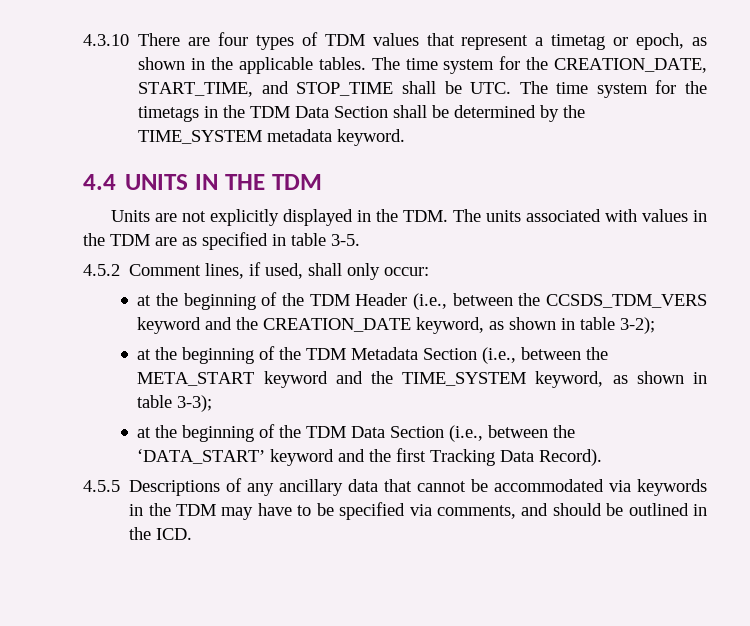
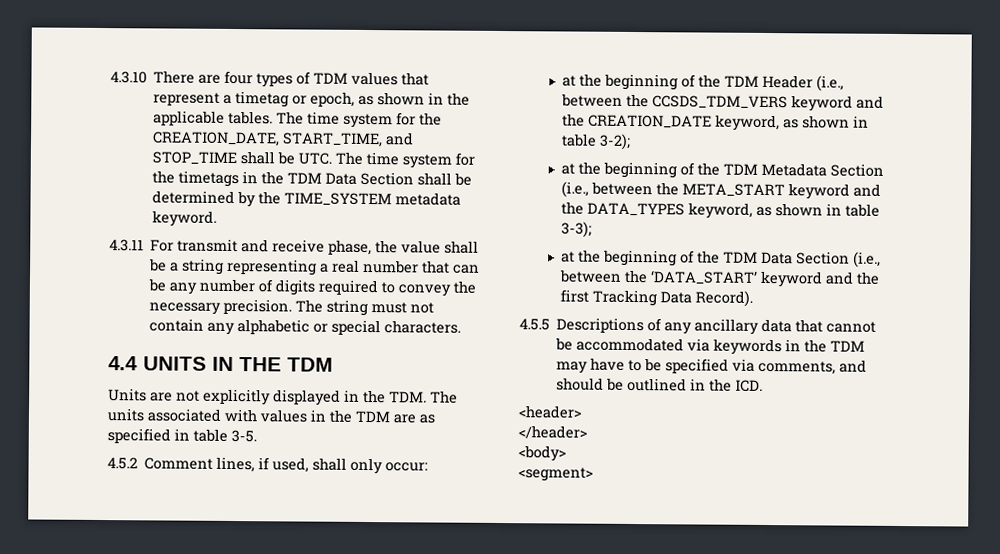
(406, 137) none -> [109,238,480,256] [149,258,481,276] [148,278,477,297] [149,298,435,317] [149,318,462,336] // 4.3.11 For transmit and receive phase, the value shall be a string representing a real number that can be any number of digits required to convey the necessary precision. The string must not contain any alphabetic or special characters.
[402,372,527,386] TIME_SYSTEM -> [587,202,686,217] DATA_TYPES
(193, 534) none -> [518,405,583,419] [518,425,588,439] [518,445,567,462] [518,467,594,482] // <header> // </header> // <body> // <segment>

